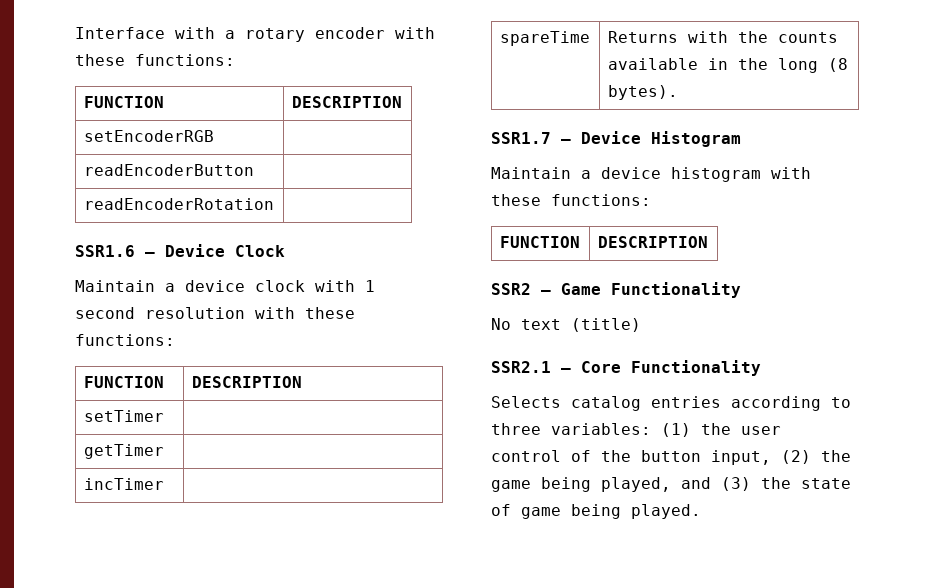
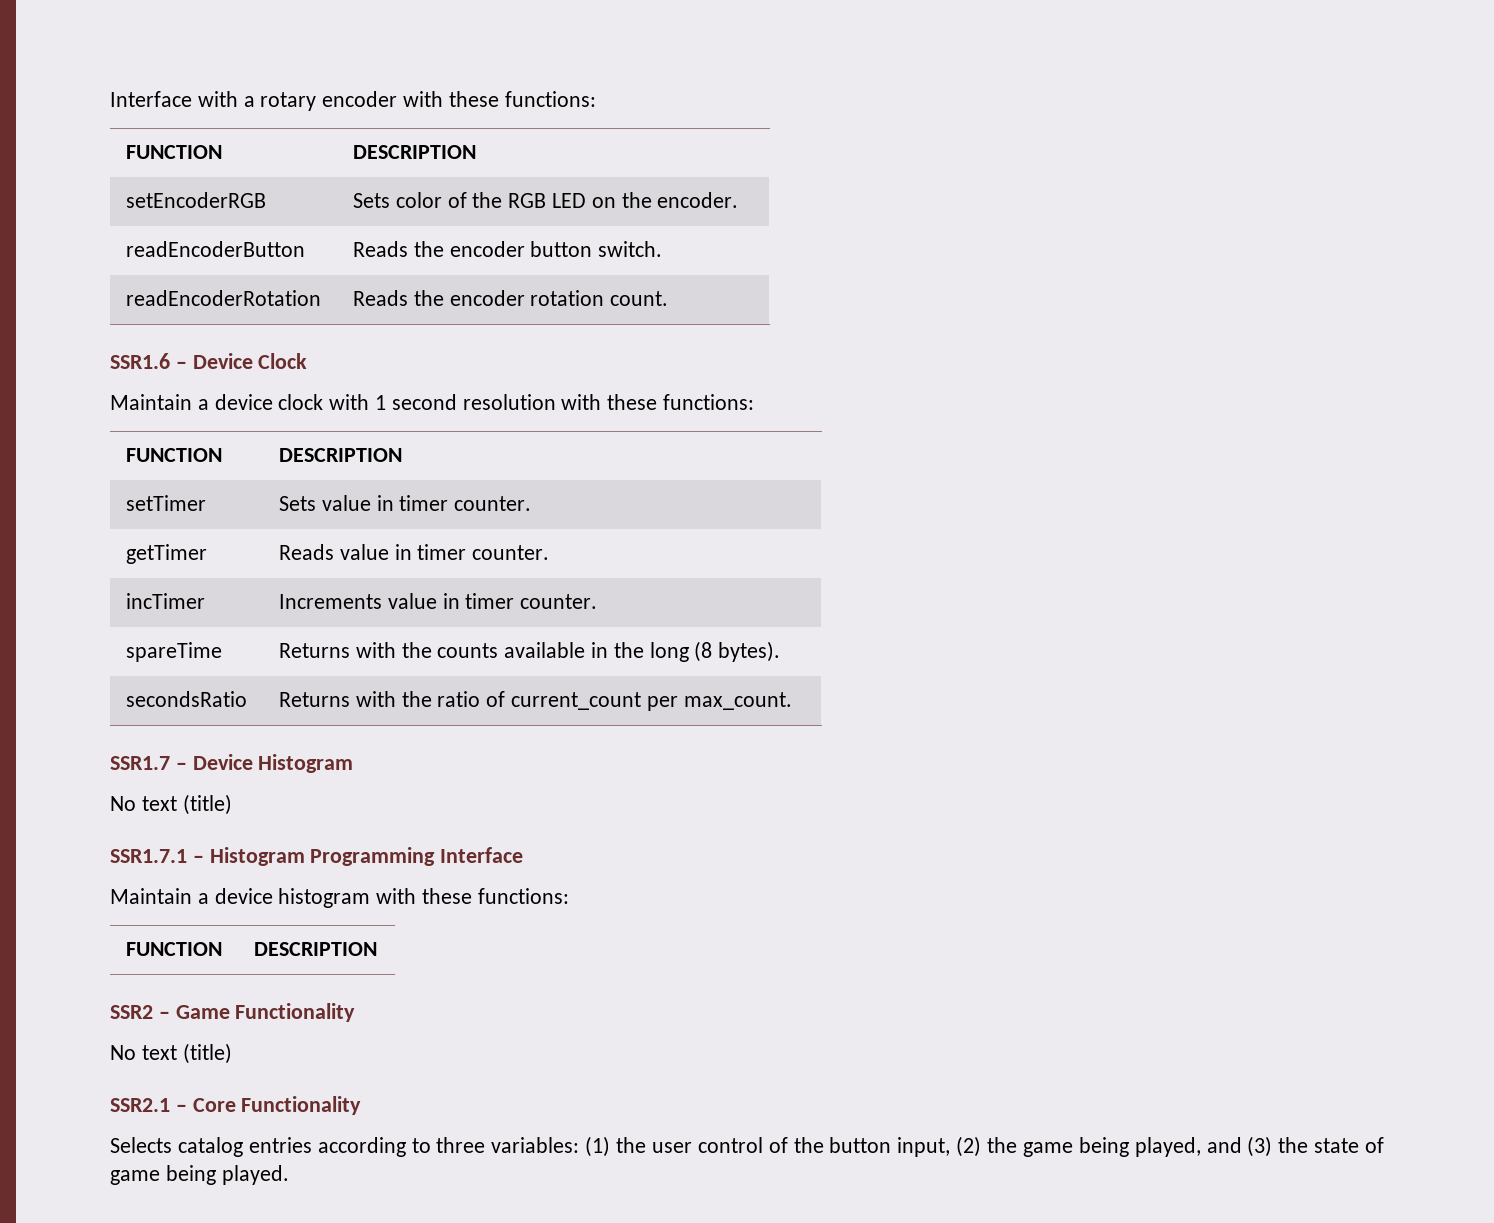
[83,164,254,176] [83,198,274,210] // readEncoderButton | // readEncoderRotation | -> [352,192,739,208] [125,241,305,257] [352,241,663,257] [125,290,321,306] [352,290,669,306] Sets color of the RGB LED on the encoder. // readEncoderButton | Reads the encoder button switch. // readEncoderRotation | Reads the encoder rotation count.
[83,444,164,459] [83,478,164,490] // getTimer | // incTimer | -> [278,495,532,511] [125,544,207,564] [278,544,550,560] [125,593,205,609] [278,593,598,609] Sets value in timer counter. // getTimer | Reads value in timer counter. // incTimer | Increments value in timer counter.
[491,131,741,147] // SSR1.7 – Device Histogram -> [125,691,247,707] [278,691,792,711] [110,754,354,773] [110,794,232,815] [110,847,524,866] // secondsRatio | Returns with the ratio of current_count per max_count. // SSR1.7 – Device Histogram // No text (title) // SSR1.7.1 – Histogram Programming Interface

